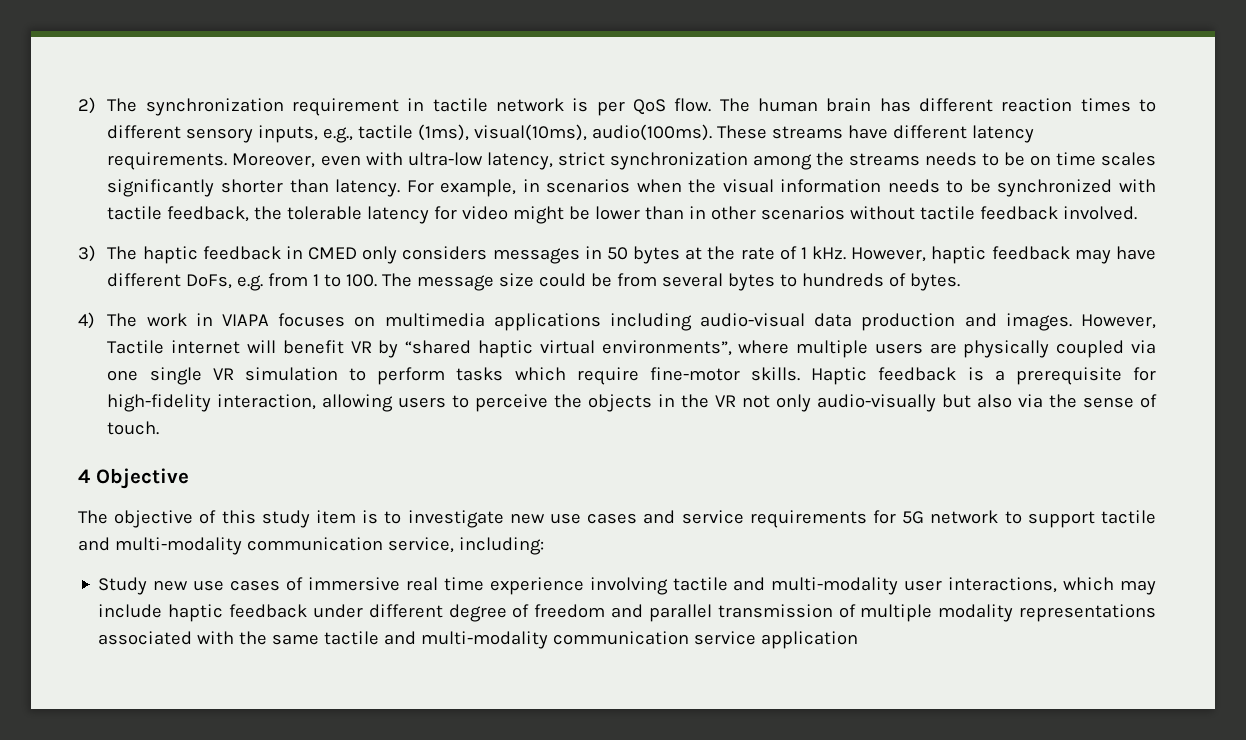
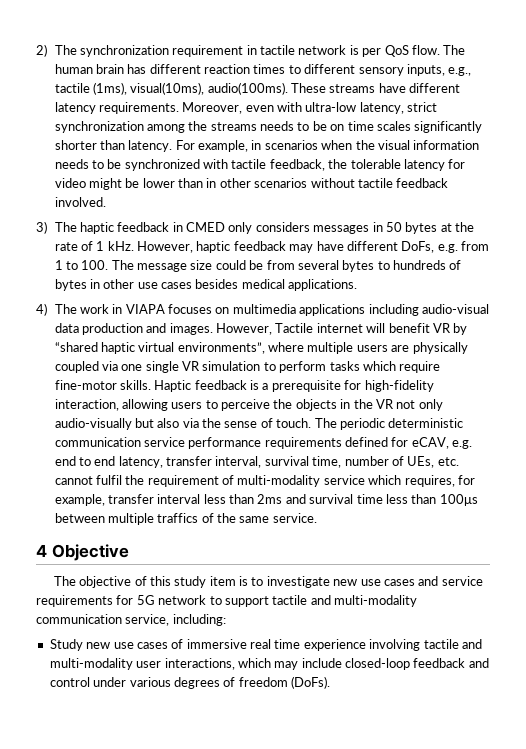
[910,273,961,291] bytes. -> [54,279,358,291] bytes in other use cases besides medical applications.
(160, 428) none -> [314,418,464,430] [54,437,473,449] [54,456,459,468] [54,475,475,487] [54,494,478,506] [54,513,317,525] The periodic deterministic communication service performance requirements defined for eCAV, e.g. end to end latency, transfer interval, survival time, number of UEs, etc. cannot fulfil the requirement of multi-modality service which requires, for example, transfer interval less than 2ms and survival time less than 100μs between multiple traffics of the same service.
[168,604,1157,622] [98,631,859,649] haptic feedback under different degree of freedom and parallel transmission of multiple modality representations associated with the same tactile and multi-modality communication service application -> [345,658,489,670] [49,676,330,689] closed-loop feedback and control under various degrees of freedom (DoFs).

